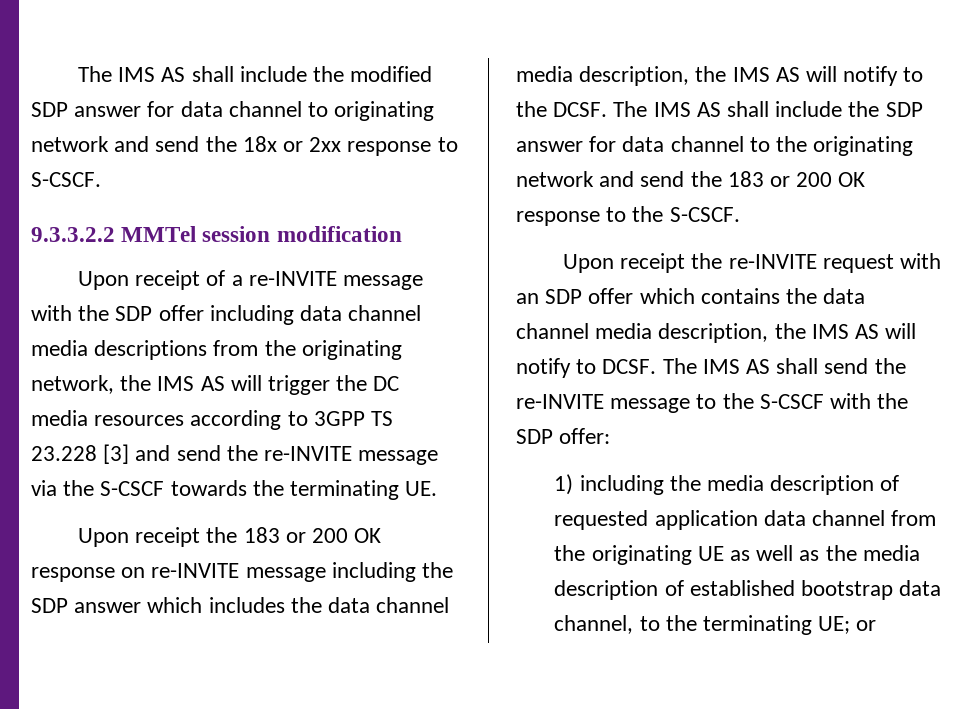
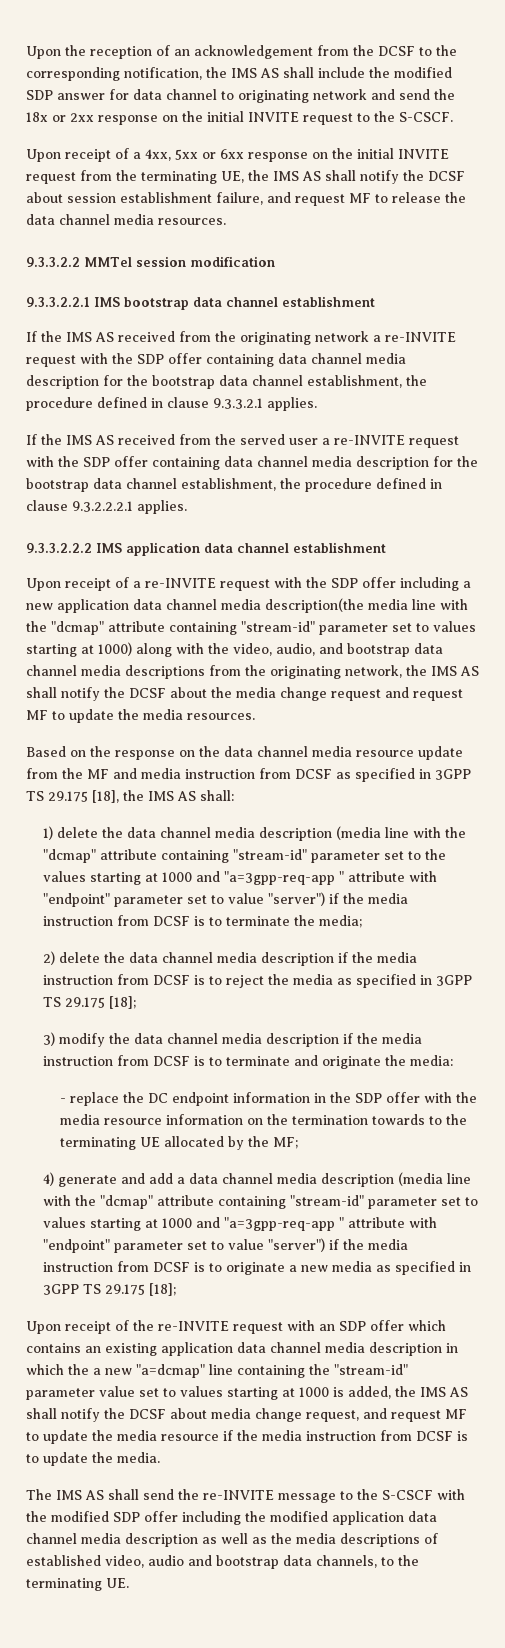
[77,66,112,82] The -> [26,45,457,59] [26,67,227,81] Upon the reception of an acknowledgement from the DCSF to the corresponding notification, the
[437,137,458,152] [31,172,101,187] [31,226,402,242] to S-CSCF. // 9.3.3.2.2 MMTel session modification -> [162,111,453,125] [26,148,449,162] [26,170,465,184] [26,192,466,206] [26,214,226,225] [26,256,275,267] [26,296,375,310] [26,331,456,345] [26,353,406,367] [26,375,427,389] [26,397,317,411] [26,434,459,448] [26,456,478,470] [26,478,442,492] [26,500,187,514] [26,542,386,556] on the initial INVITE request to the S-CSCF. // Upon receipt of a 4xx, 5xx or 6xx response on the initial INVITE request from the terminating UE, the IMS AS shall notify the DCSF about session establishment failure, and request MF to release the data channel media resources. // 9.3.3.2.2 MMTel session modification // 9.3.3.2.2.1 IMS bootstrap data channel establishment // If the IMS AS received from the originating network a re-INVITE request with the SDP offer containing data channel media description for the bootstrap data channel establishment, the procedure defined in clause 9.3.3.2.1 applies. // If the IMS AS received from the served user a re-INVITE request with the SDP offer containing data channel media description for the bootstrap data channel establishment, the procedure defined in clause 9.3.2.2.2.1 applies. // 9.3.3.2.2.2 IMS application data channel establishment
[342,275,423,290] message -> [220,579,270,591] request
(294, 315) none -> [463,581,471,588] [26,598,468,613] [26,621,476,635] [26,642,410,657] a new application data channel media description(the media line with the "dcmap" attribute containing "stream-id" parameter set to values starting at 1000) along with the video, audio, and bootstrap
[230,375,400,395] [31,410,394,430] [31,444,439,465] [31,480,438,500] [77,527,382,547] [31,562,454,582] [31,597,450,613] [516,66,924,86] [516,101,923,117] [516,136,914,156] [516,171,866,187] [516,206,740,226] [562,253,686,273] will trigger the DC media resources according to 3GPP TS 23.228 [3] and send the re-INVITE message via the S-CSCF towards the terminating UE. // Upon receipt the 183 or 200 OK response on re-INVITE message including the SDP answer which includes the data channel media description, the IMS AS will notify to the DCSF. The IMS AS shall include the SDP answer for data channel to the originating network and send the 183 or 200 OK response to the S-CSCF. // Upon receipt -> [26,687,463,701] [26,709,255,723] [26,746,463,760] [26,768,471,782] [26,790,234,803] [43,826,467,841] [43,849,447,863] [43,871,438,885] [43,892,409,907] [43,915,363,928] [43,951,418,966] [43,974,473,988] [43,996,137,1009] [43,1032,423,1047] [43,1055,454,1069] [60,1092,478,1106] [60,1114,468,1125] [60,1136,299,1150] [43,1172,472,1187] [43,1195,479,1209] [43,1217,438,1231] [43,1238,409,1253] [43,1261,472,1275] [43,1283,177,1296] [26,1320,129,1334] shall notify the DCSF about the media change request and request MF to update the media resources. // Based on the response on the data channel media resource update from the MF and media instruction from DCSF as specified in 3GPP TS 29.175 [18], the IMS AS shall: // 1) delete the data channel media description (media line with the "dcmap" attribute containing "stream-id" parameter set to the values starting at 1000 and "a=3gpp-req-app " attribute with "endpoint" parameter set to value "server") if the media instruction from DCSF is to terminate the media; // 2) delete the data channel media description if the media instruction from DCSF is to reject the media as specified in 3GPP TS 29.175 [18]; // 3) modify the data channel media description if the media instruction from DCSF is to terminate and originate the media: // - replace the DC endpoint information in the SDP offer with the media resource information on the termination towards to the terminating UE allocated by the MF; // 4) generate and add a data channel media description (media line with the "dcmap" attribute containing "stream-id" parameter set to values starting at 1000 and "a=3gpp-req-app " attribute with "endpoint" parameter set to value "server") if the media instruction from DCSF is to originate a new media as specified in 3GPP TS 29.175 [18]; // Upon receipt of
[786,288,866,304] [516,323,917,343] [516,358,657,378] the data channel media description, the IMS AS will notify to DCSF. -> [85,1342,458,1356] [26,1364,408,1378] [26,1386,468,1400] [26,1408,467,1422] [26,1430,468,1444] [26,1452,160,1466] an existing application data channel media description in which the a new "a=dcmap" line containing the "stream-id" parameter value set to values starting at 1000 is added, the IMS AS shall notify the DCSF about media change request, and request MF to update the media resource if the media instruction from DCSF is to update the media. //
[516,428,611,444] [554,474,900,495] [554,510,937,530] [554,545,724,565] SDP offer: // 1) including the media description of requested application data channel from the originating UE -> [51,1511,437,1525] [26,1533,198,1547] modified SDP offer including the modified application data channel media description
[554,580,659,600] description -> [340,1533,420,1547] descriptions
[801,580,942,600] [554,615,877,635] bootstrap data channel, to the terminating UE; or -> [105,1555,419,1569] [26,1578,129,1591] video, audio and bootstrap data channels, to the terminating UE.

